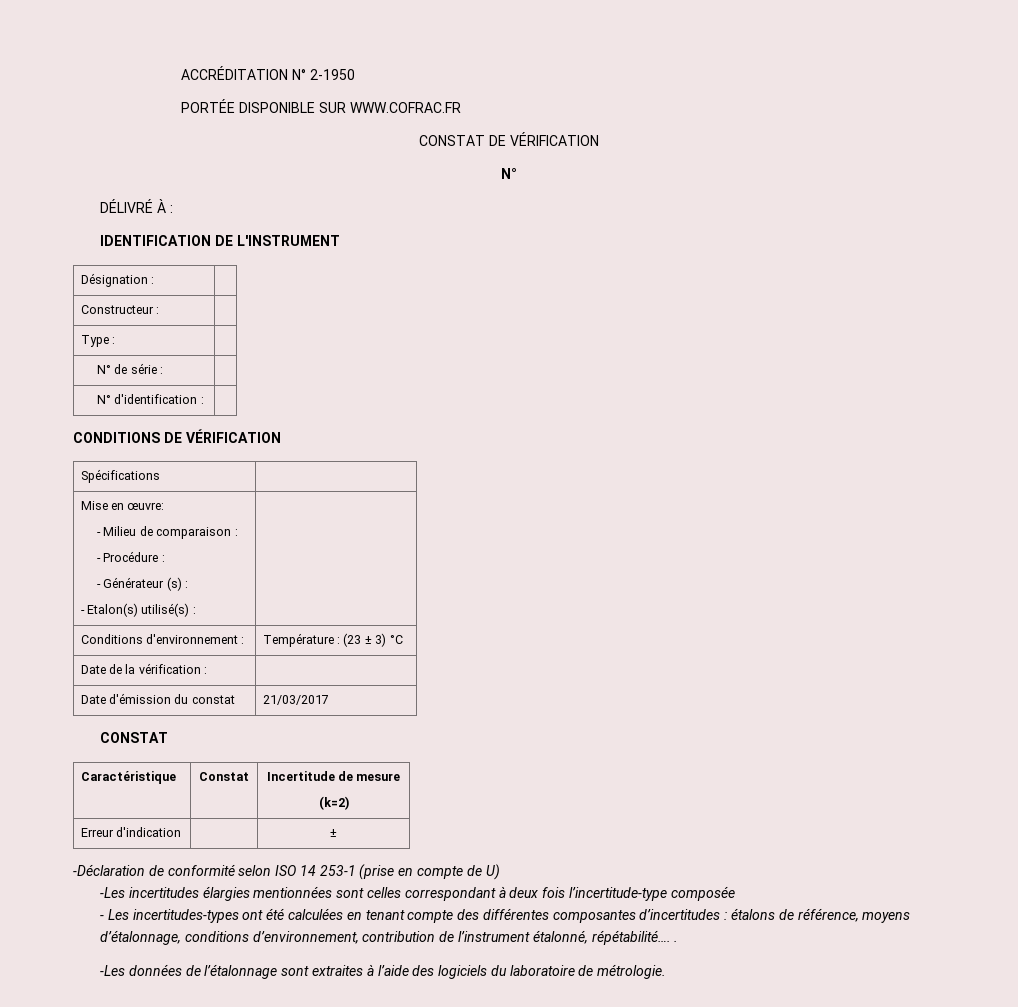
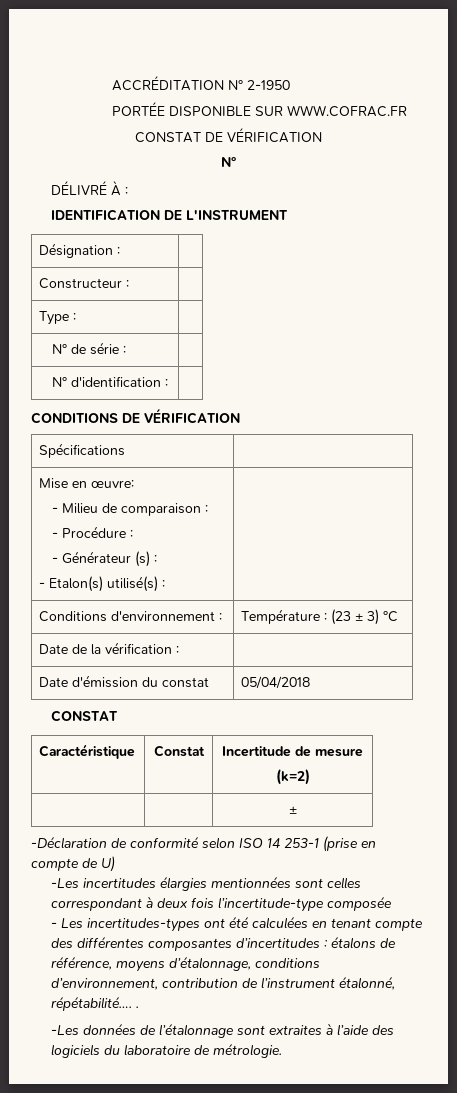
[262,695,329,705] 21/03/2017 -> [241,676,311,689] 05/04/2018
[80,827,182,837] Erreur d'indication -> (310, 777) none

